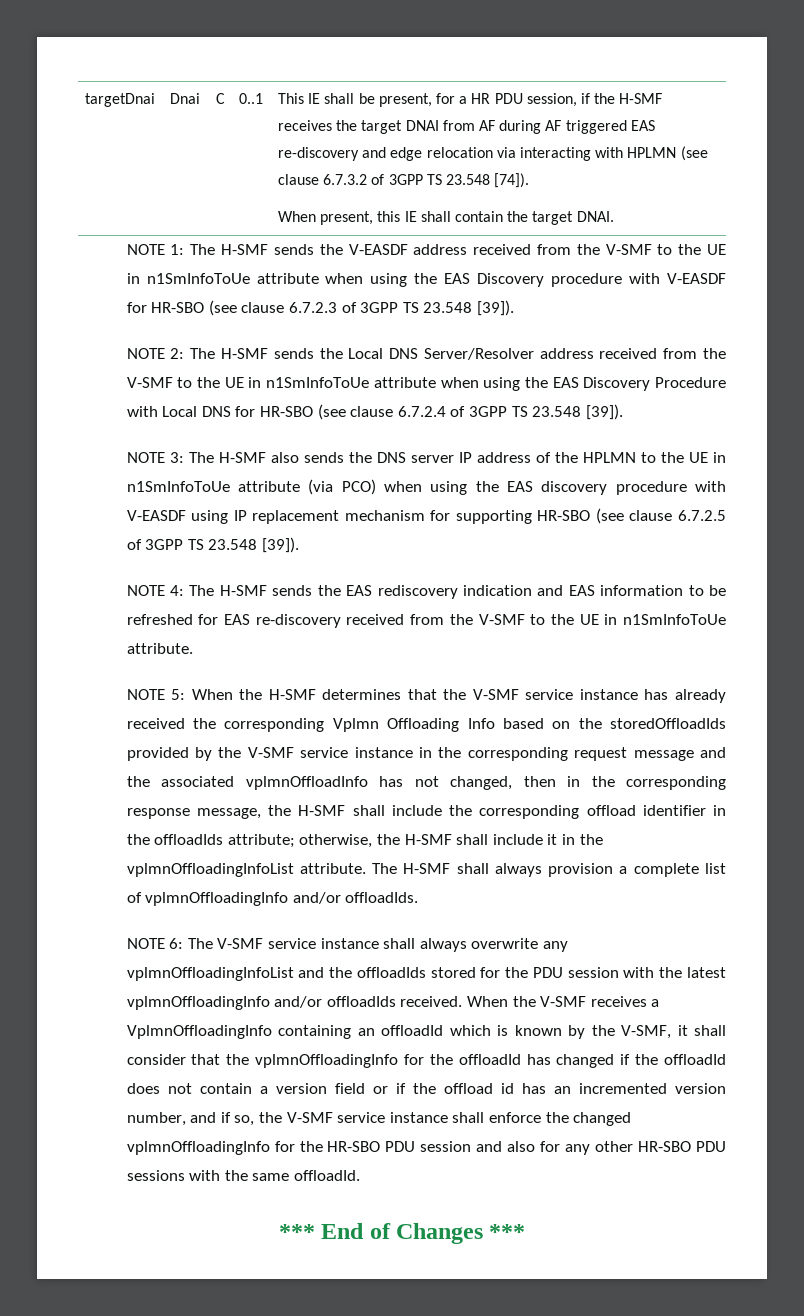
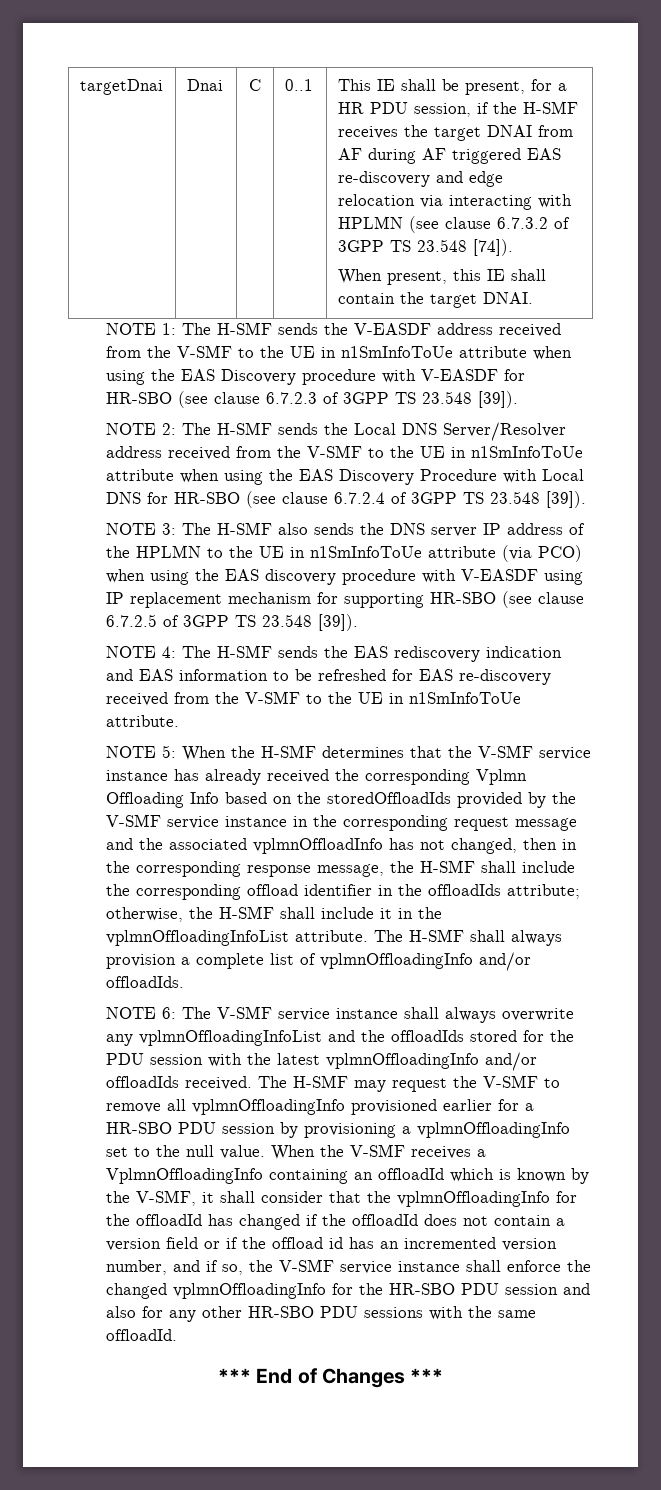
(463, 1001) none -> [258,1075,561,1092] [106,1099,535,1115] [106,1122,571,1138] [106,1145,266,1159] The H-SMF may request the V-SMF to remove all vplmnOffloadingInfo provisioned earlier for a HR-SBO PDU session by provisioning a vplmnOffloadingInfo set to the null value.

